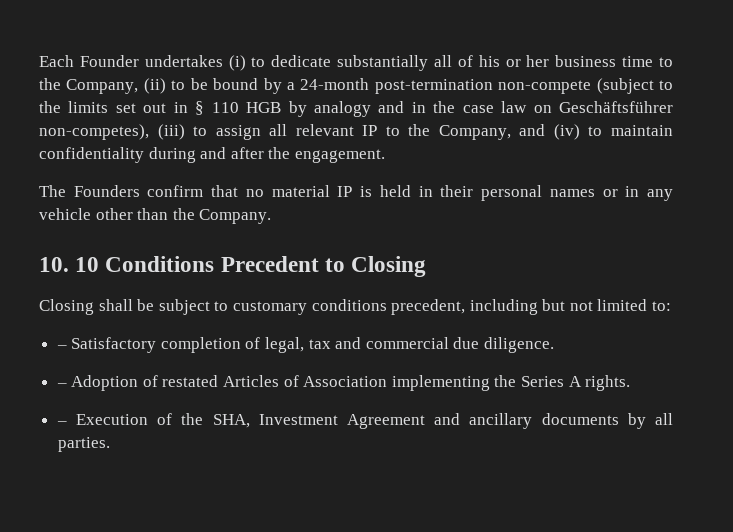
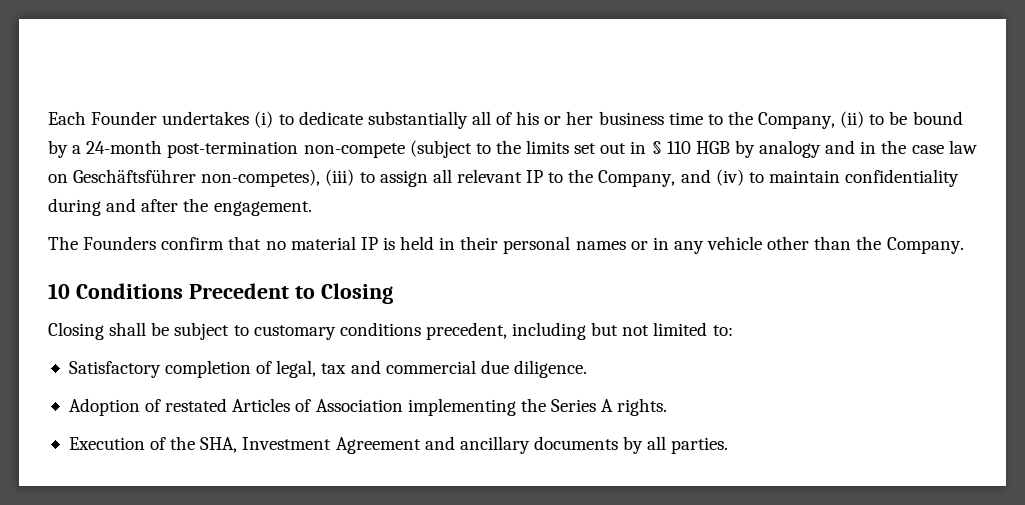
[39,257,69,272] 10. -> (964, 245) none
[56,345,67,349] – -> (733, 330) none
[56,383,67,387] – -> (587, 369) none
[56,421,67,425] – -> (668, 407) none

